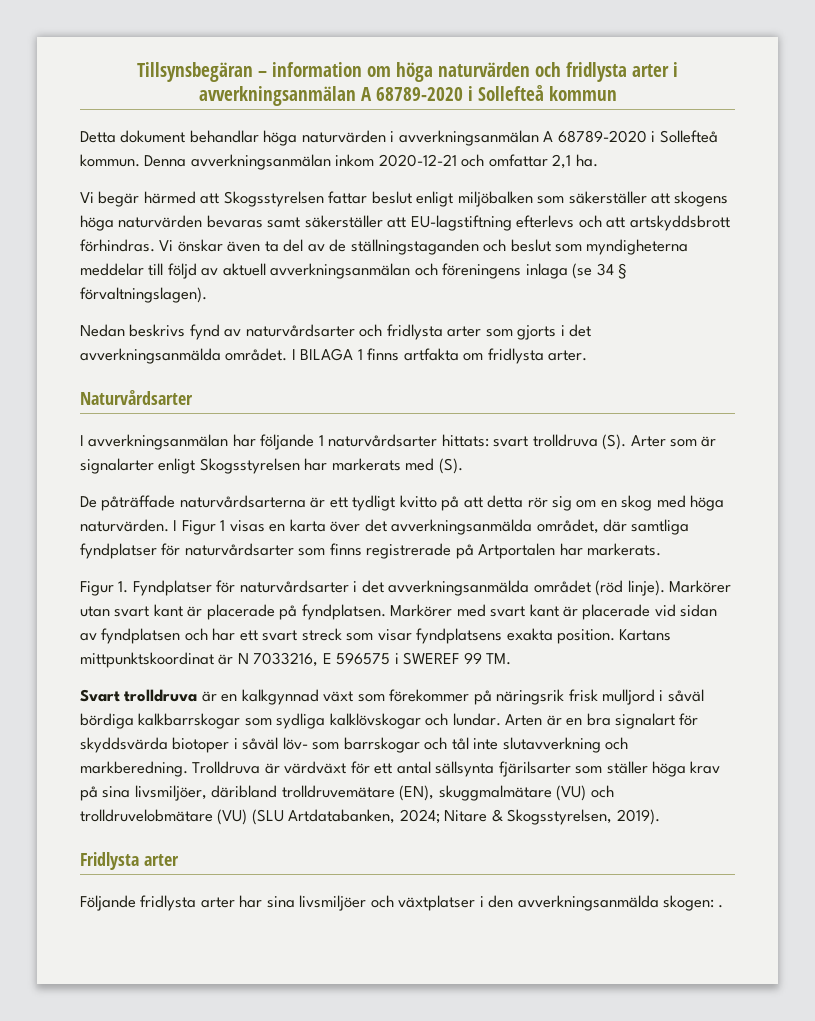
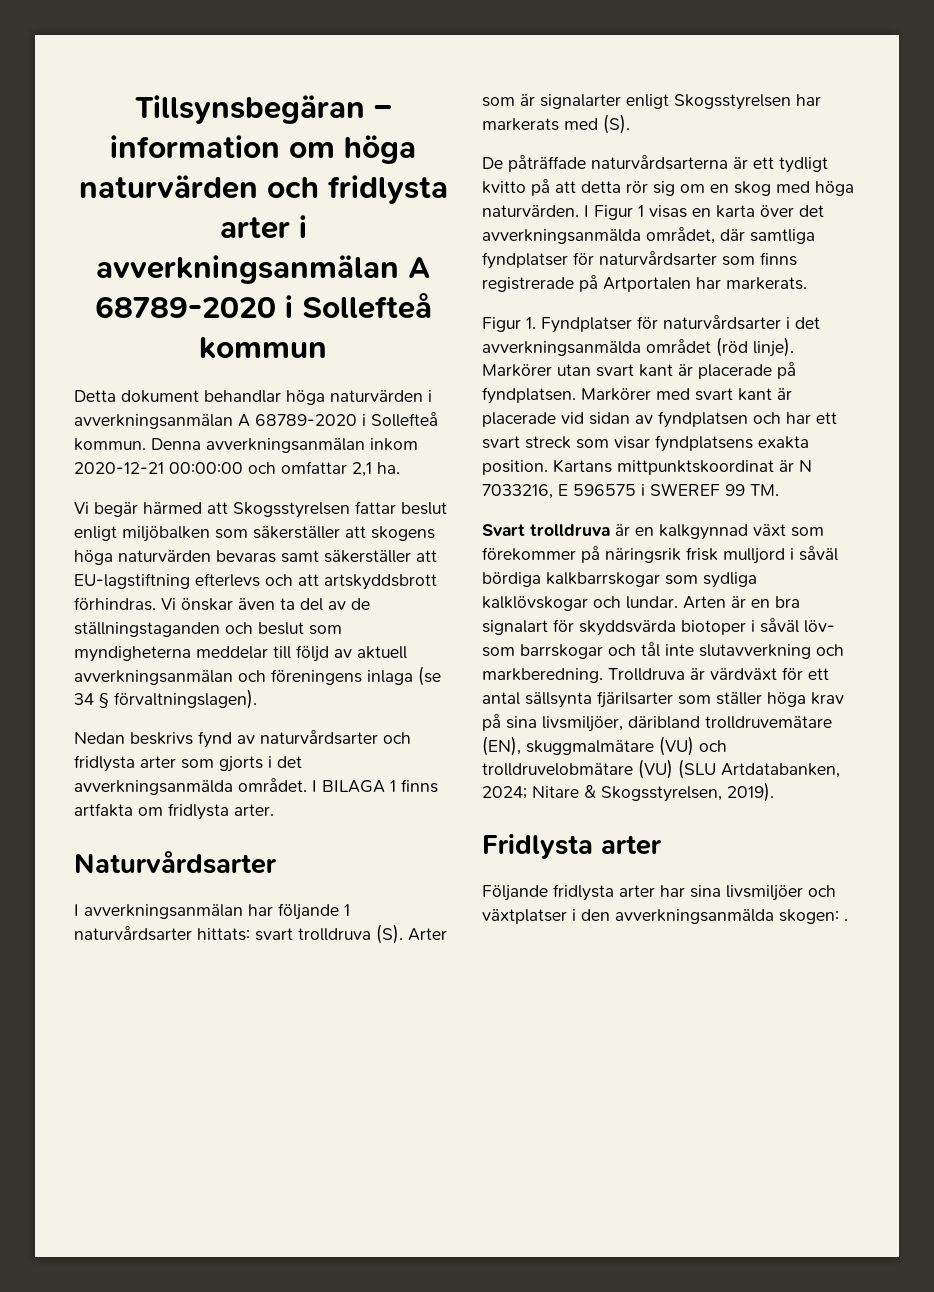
(457, 160) none -> [169,462,243,474] 00:00:00

